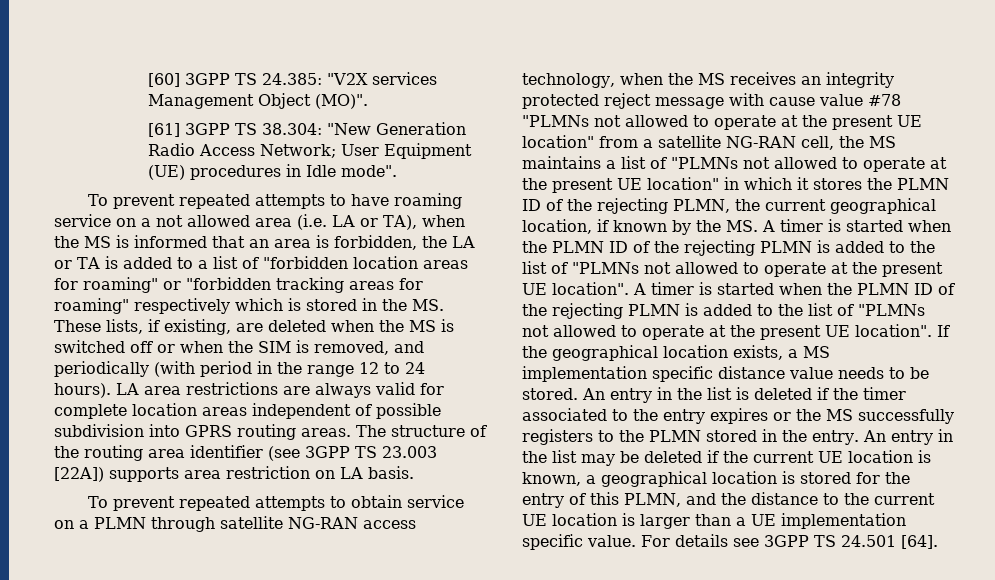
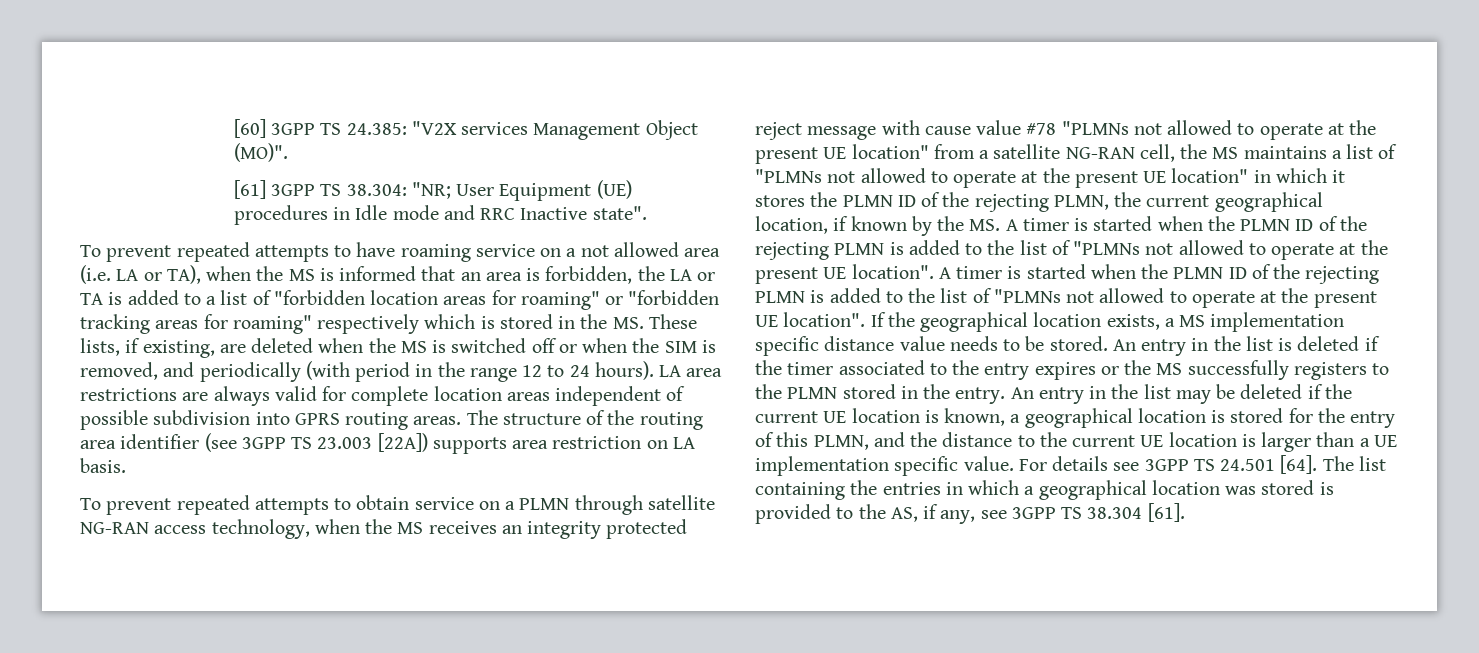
[327,122,467,135] [148,143,337,158] "New Generation Radio Access Network; -> [411,182,451,199] "NR;
[341,165,398,177] mode". -> [392,205,647,220] mode and RRC Inactive state".
(938, 542) none -> [1322,456,1386,471] [755,480,1334,500] [755,503,1185,524] The list containing the entries in which a geographical location was stored is provided to the AS, if any, see 3GPP TS 38.304 [61].

